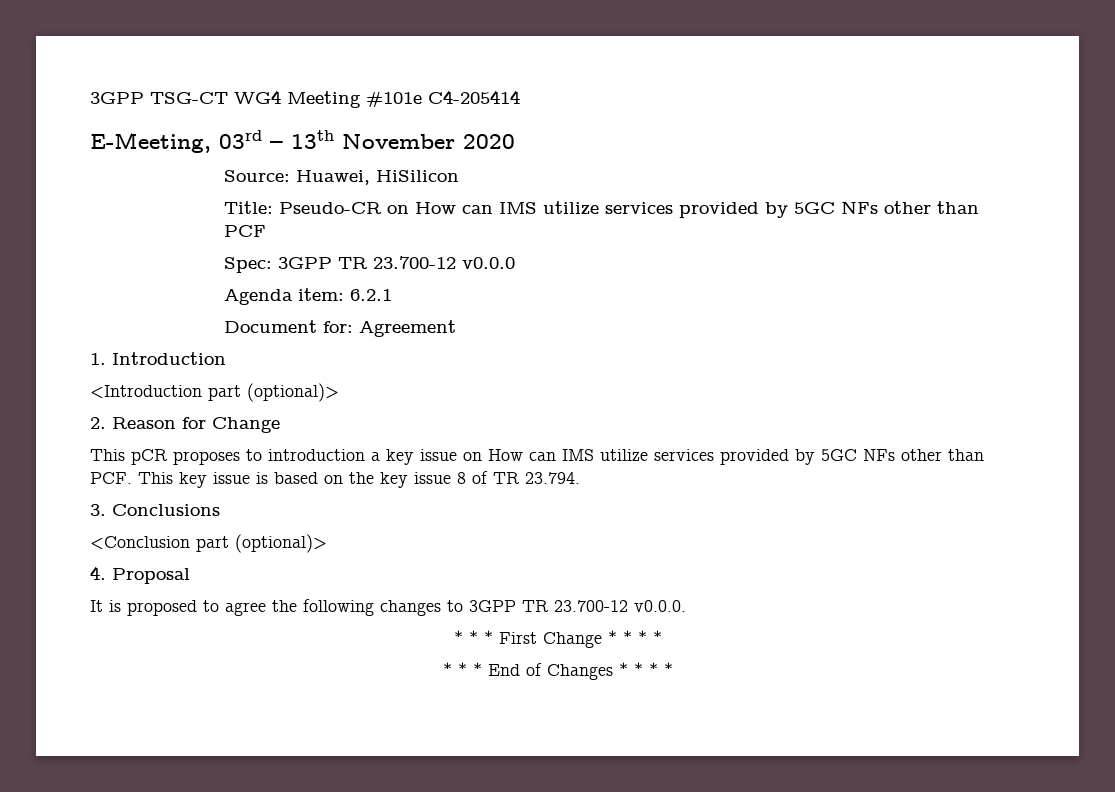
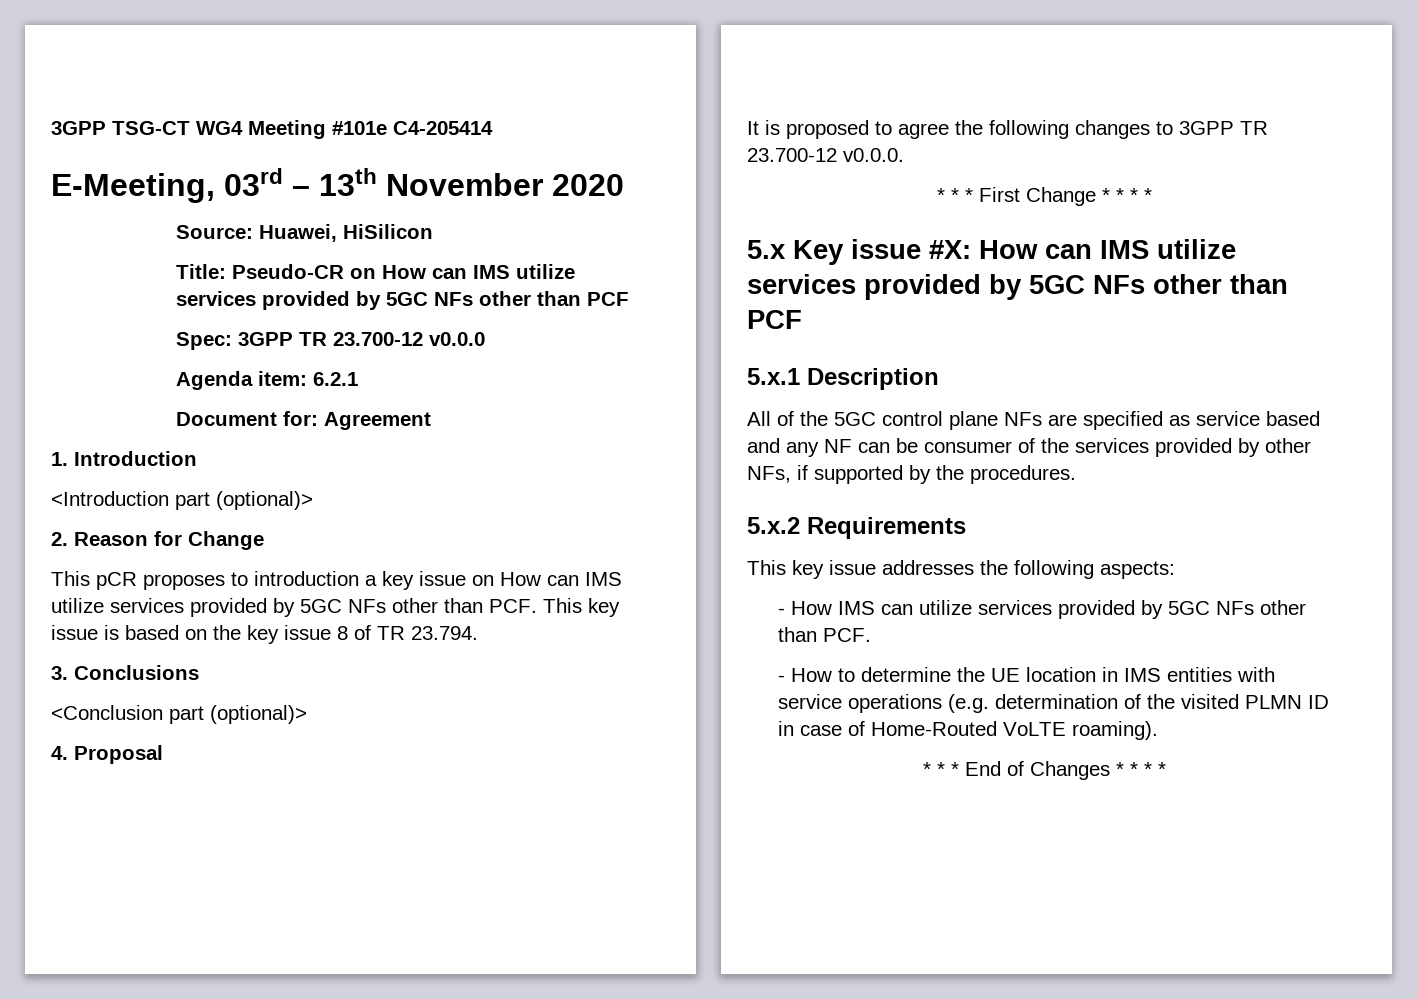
(662, 637) none -> [747,239,1236,265] [747,274,1288,300] [747,310,802,329] [747,368,939,390] [747,411,1320,430] [747,438,1311,457] [747,465,1076,484] [747,517,966,539] [747,560,1175,579] [778,600,1307,619] [778,627,872,642] [778,667,1276,682] [778,694,1330,713] [778,721,1159,740] // 5.x Key issue #X: How can IMS utilize services provided by 5GC NFs other than PCF // 5.x.1 Description // All of the 5GC control plane NFs are specified as service based and any NF can be consumer of the services provided by other NFs, if supported by the procedures. // 5.x.2 Requirements // This key issue addresses the following aspects: // - How IMS can utilize services provided by 5GC NFs other than PCF. // - How to determine the UE location in IMS entities with service operations (e.g. determination of the visited PLMN ID in case of Home-Routed VoLTE roaming).

